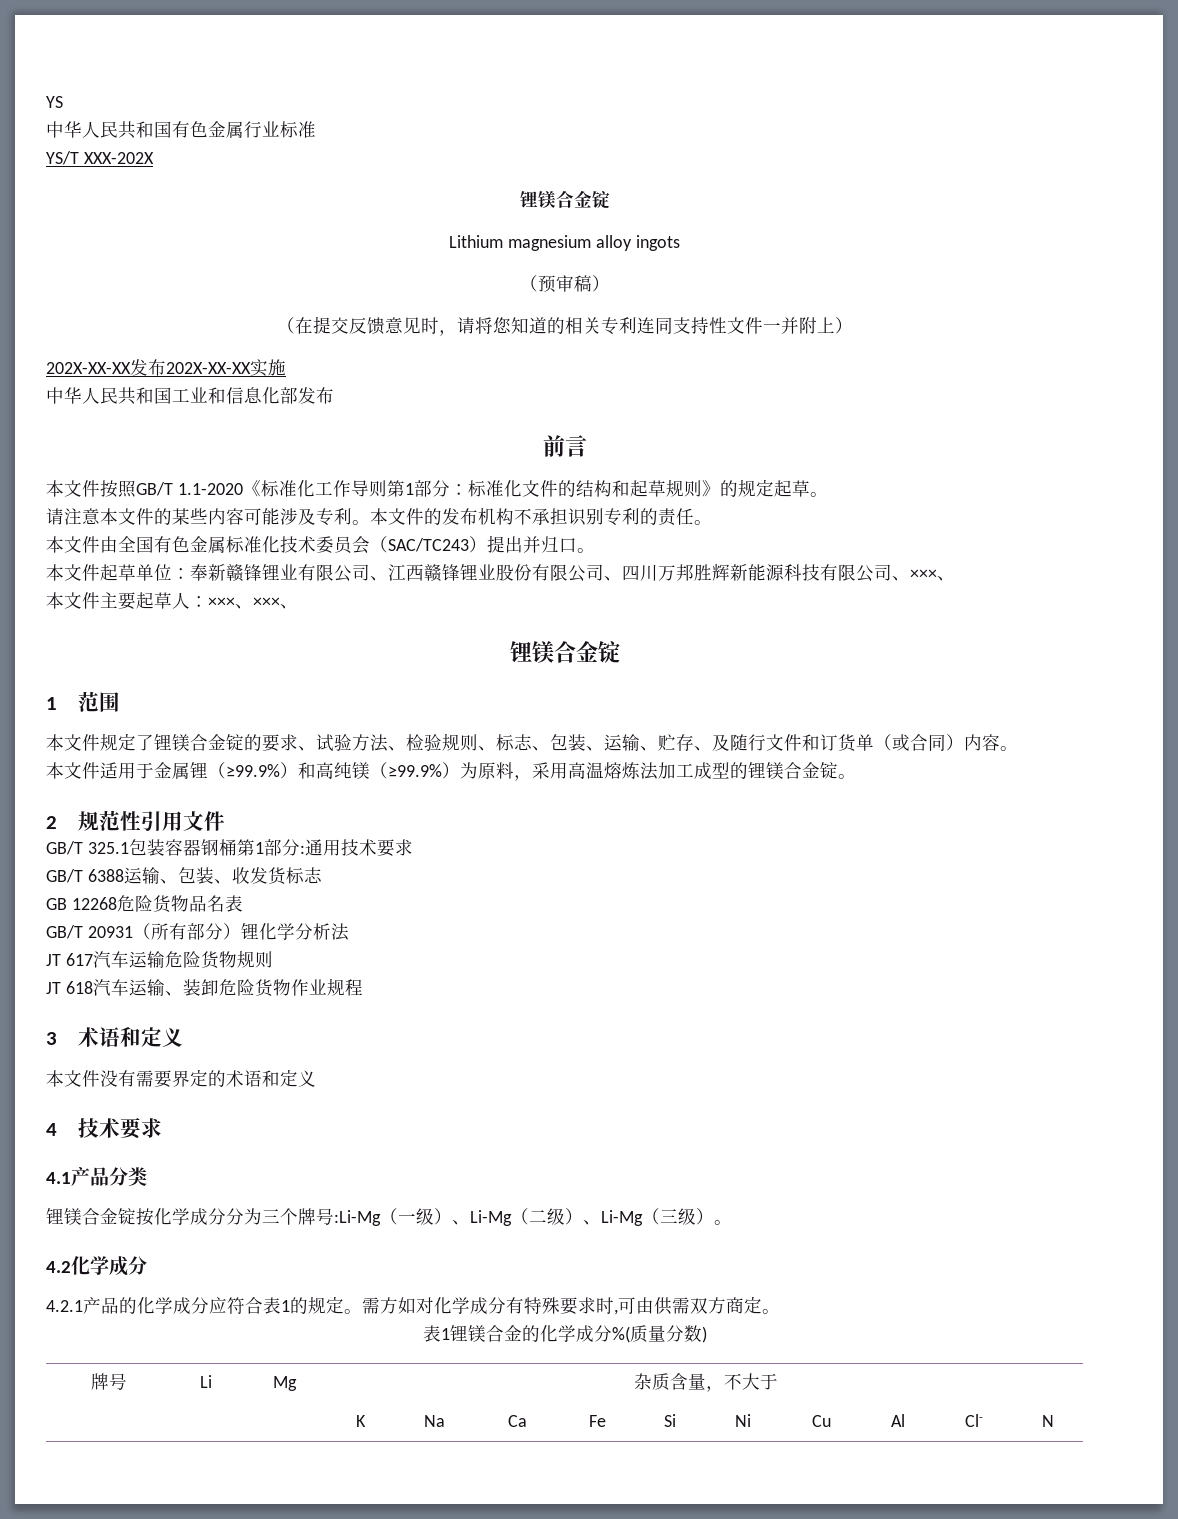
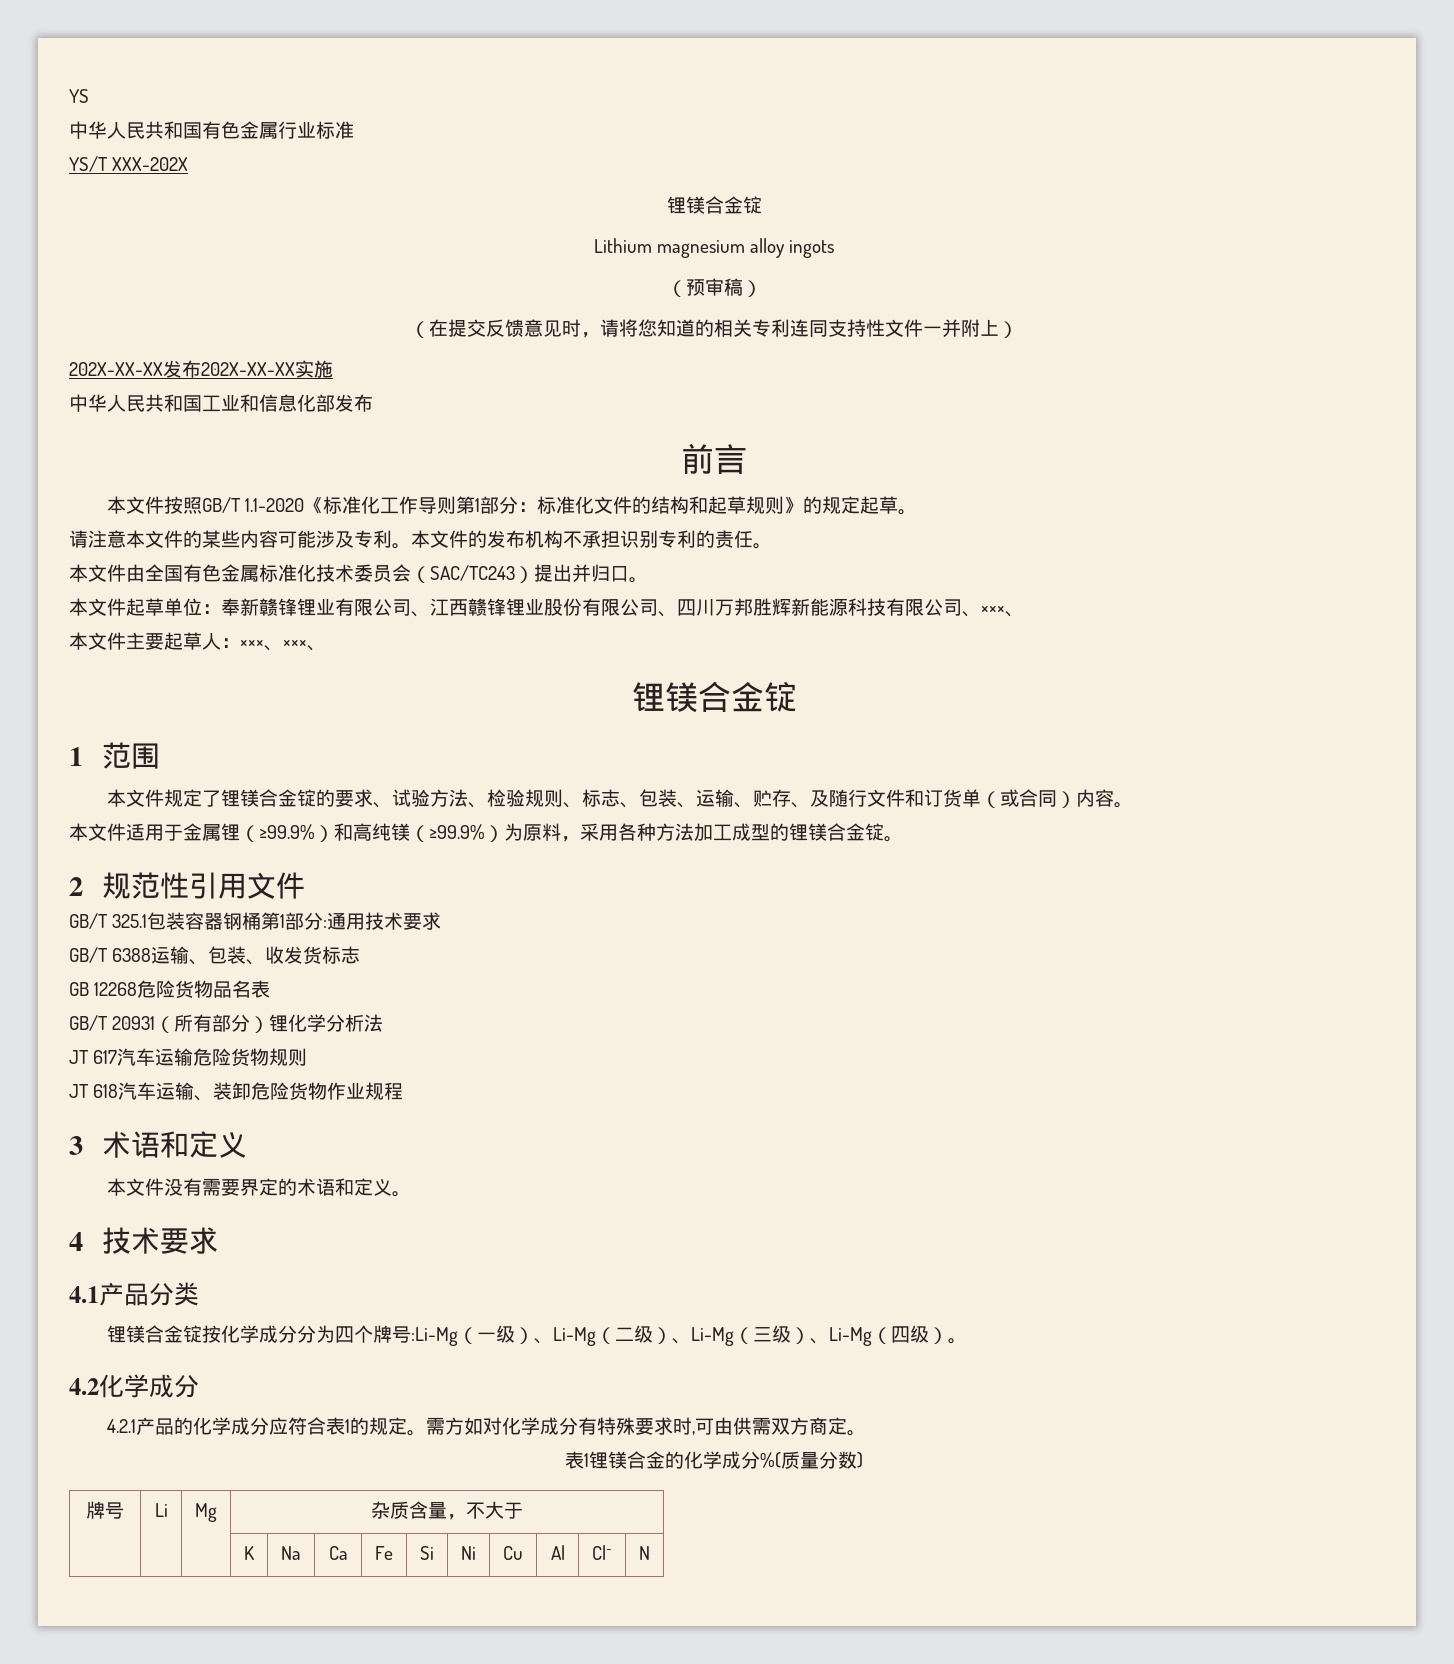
[568,762,640,779] 高温熔炼 -> [618,823,675,841] 各种方
(316, 1078) none -> [391,1191,411,1197] 。
[262,1209,280,1223] 三 -> [334,1326,354,1343] 四
(714, 1216) none -> [809,1325,948,1346] 、Li-Mg（四级）

